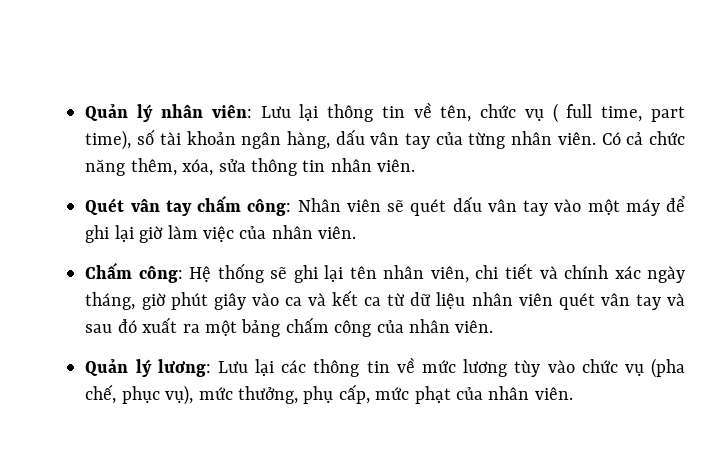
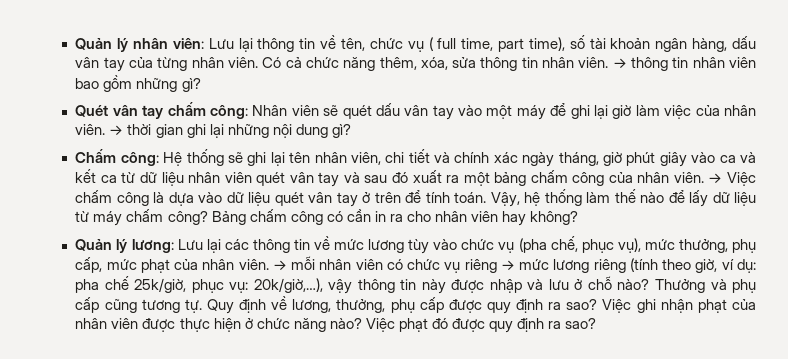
(416, 165) none -> [612,57,756,71] [75,75,201,92] → thông tin nhân viên bao gồm những gì?
(357, 232) none -> [109,124,351,138] → thời gian ghi lại những nội dung gì?
(494, 326) none -> [708,172,756,186] [75,189,756,207] [75,209,579,226] → Việc chấm công là dựa vào dữ liệu quét vân tay ở trên để tính toán. Vậy, hệ thống làm thế nào để lấy dữ liệu từ máy chấm công? Bảng chấm công có cần in ra cho nhân viên hay không?
(573, 393) none -> [272,256,757,273] [75,276,756,294] [75,296,756,314] [75,318,597,333] → mỗi nhân viên có chức vụ riêng → mức lương riêng (tính theo giờ, ví dụ: pha chế 25k/giờ, phục vụ: 20k/giờ,…), vậy thông tin này được nhập và lưu ở chỗ nào? Thưởng và phụ cấp cũng tương tự. Quy định về lương, thưởng, phụ cấp được quy định ra sao? Việc ghi nhận phạt của nhân viên được thực hiện ở chức năng nào? Việc phạt đó được quy định ra sao?

